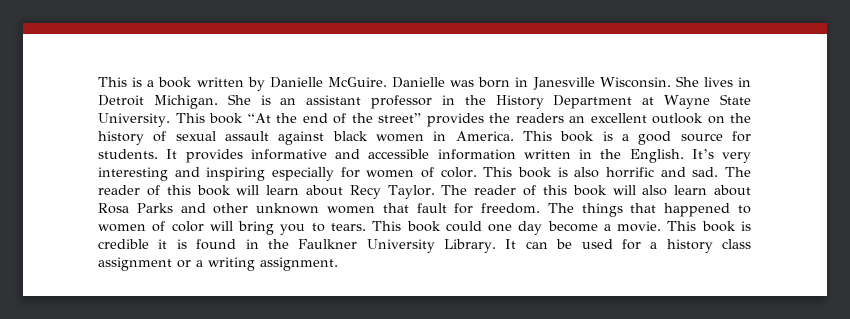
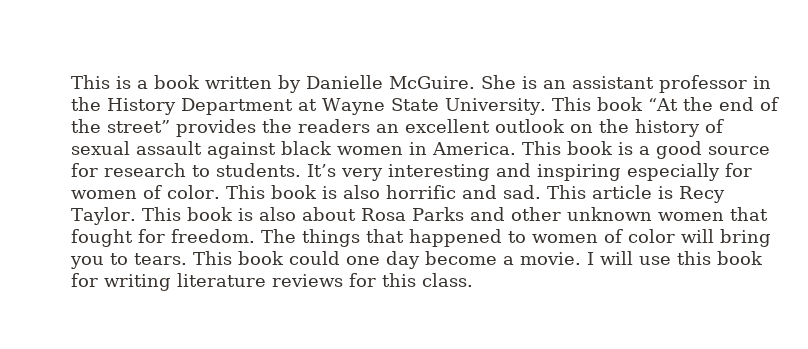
[392,76,751,90] [98,95,218,109] Danielle was born in Janesville Wisconsin. She lives in Detroit Michigan. -> (476, 82) none
[98,149,684,163] students. It provides informative and accessible information written in the English. -> [104,163,302,177] research to students.
[724,167,751,177] [98,185,708,199] The reader of this book will learn about Recy Taylor. The reader of this book will also learn -> [547,185,726,203] [71,207,297,225] This article is Recy Taylor. This book is also
[416,203,447,213] fault -> [71,229,134,247] fought
[667,221,752,232] [98,239,751,253] [98,257,339,271] This book is credible it is found in the Faulkner University Library. It can be used for a history class assignment or a writing assignment. -> [587,251,764,265] [71,273,474,291] I will use this book for writing literature reviews for this class.

